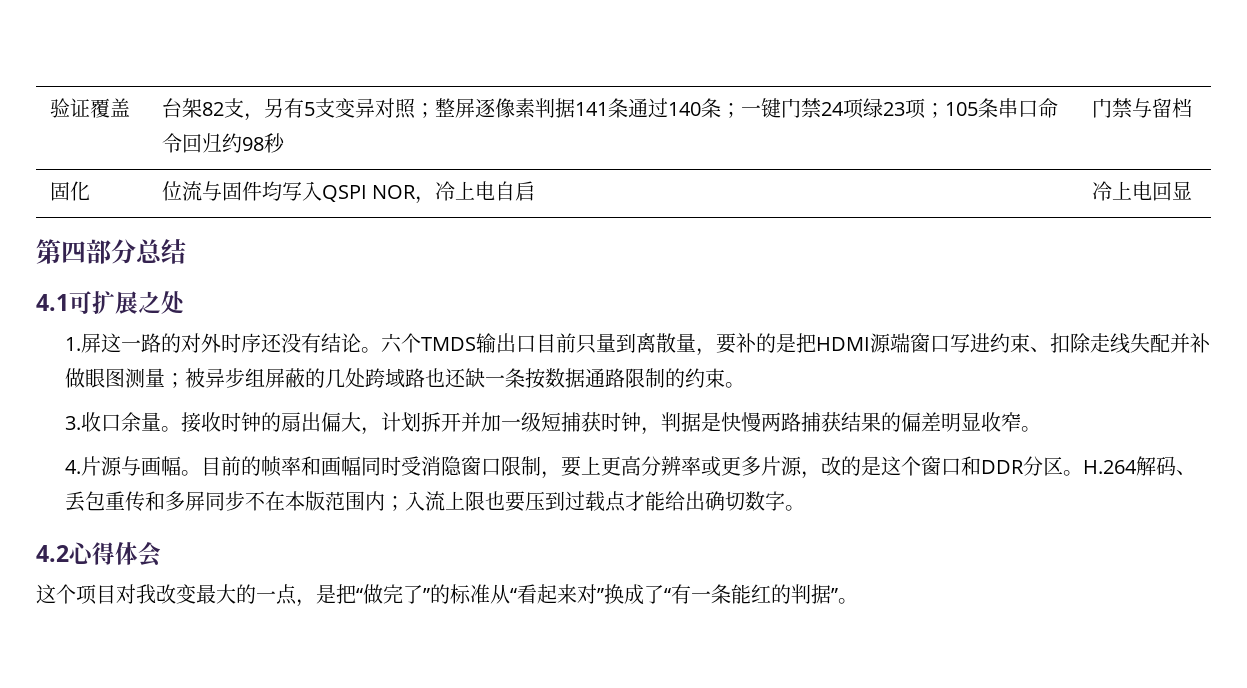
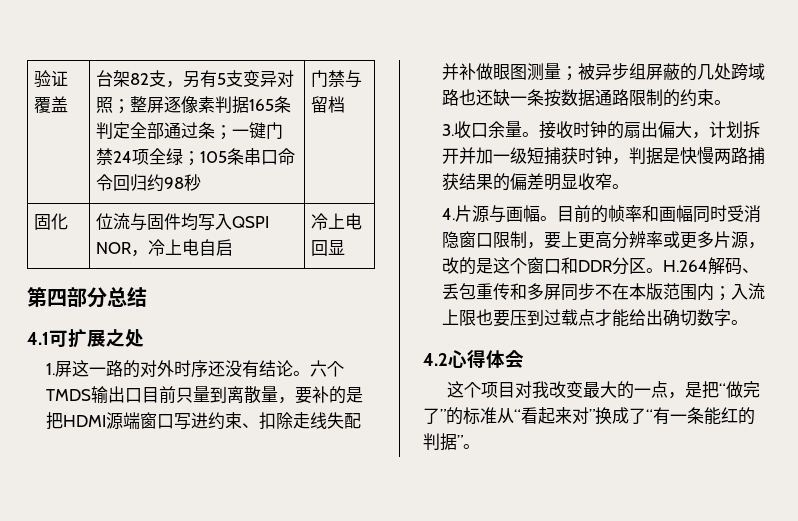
[574,98,701,118] 141条通过140 -> [248,96,291,113] [95,122,198,139] 165条判定全部通过
[862,98,926,119] 绿23项 -> [148,148,183,165] 全绿

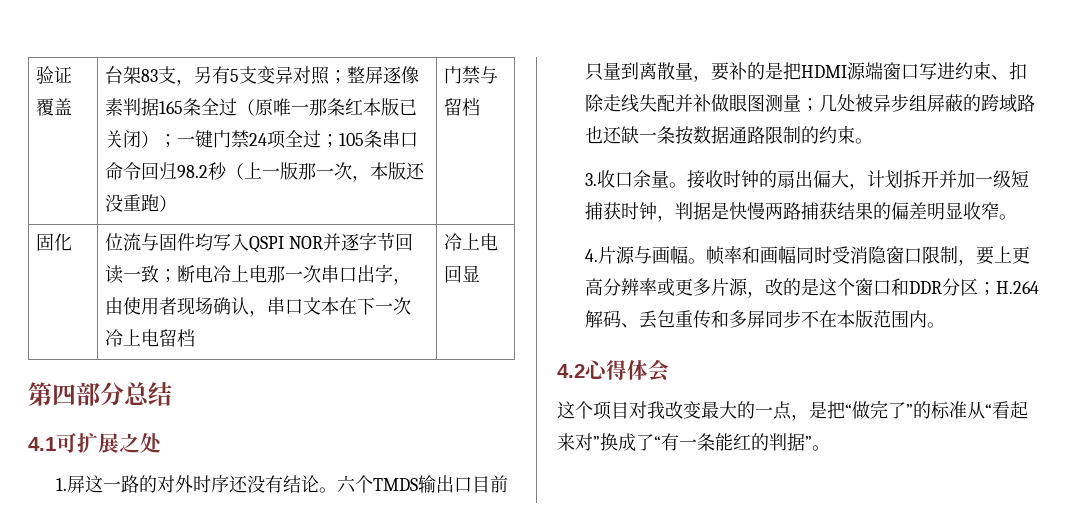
[129,73,149,85] 82 -> [141,69,159,82] 83
[95,122,215,139] 判定全部通过条 -> [201,98,418,116] [105,130,160,148] 全过（原唯一那条红本版已关闭）
[165,148,183,165] 绿 -> [303,130,322,148] 过
[146,174,184,192] 约98 -> [177,165,209,178] 98.2
(201, 182) none -> [226,162,426,182] [105,194,178,212] （上一版那一次，本版还没重跑）
[130,239,233,257] ，冷上电自启 -> [323,232,414,251] [105,264,412,285] [105,297,412,317] [105,329,196,347] 并逐字节回读一致；断电冷上电那一次串口出字，由使用者现场确认，串口文本在下一次冷上电留档
(578, 73) none -> [818,94,855,112] 几处
[696,63,731,80] 几处 -> (981, 103) none
[556,205,608,223] 目前的 -> (706, 261) none
[645,268,663,273] 。 -> [977,282,996,296] ；
[713,283,765,301] [441,309,731,327] ；入流上限也要压到过载点才能给出确切数字 -> (927, 319) none

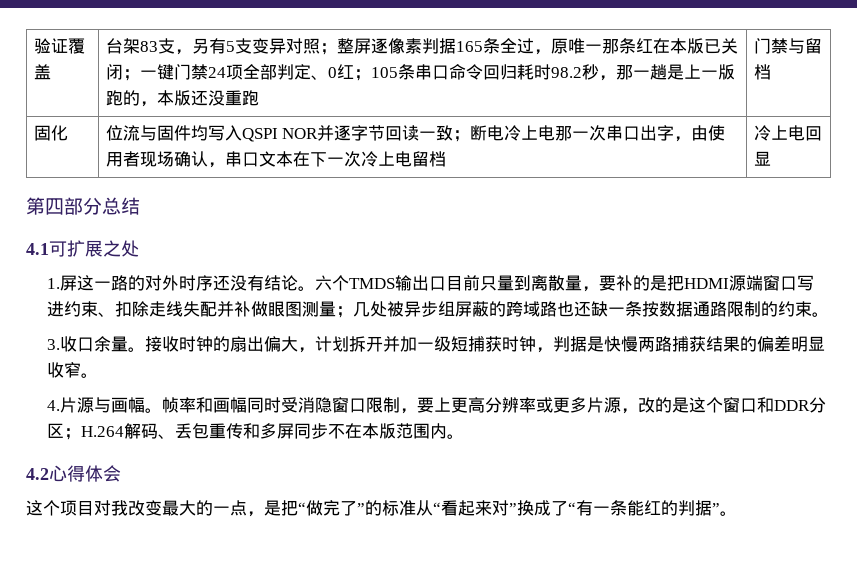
[237,99,256,116] （ -> [533,49,551,55] ，
(364, 106) none -> [652,38,670,54] 在
[141,131,160,148] ） -> (123, 72) none
[303,130,322,148] 过 -> [259,64,354,80] 部判定、0红
[177,162,353,180] 98.2秒（上一版那一次 -> [516,64,735,81] [105,90,140,106] 耗时98.2秒，那一趟是上一版跑的
[159,195,178,212] ） -> (259, 98) none

